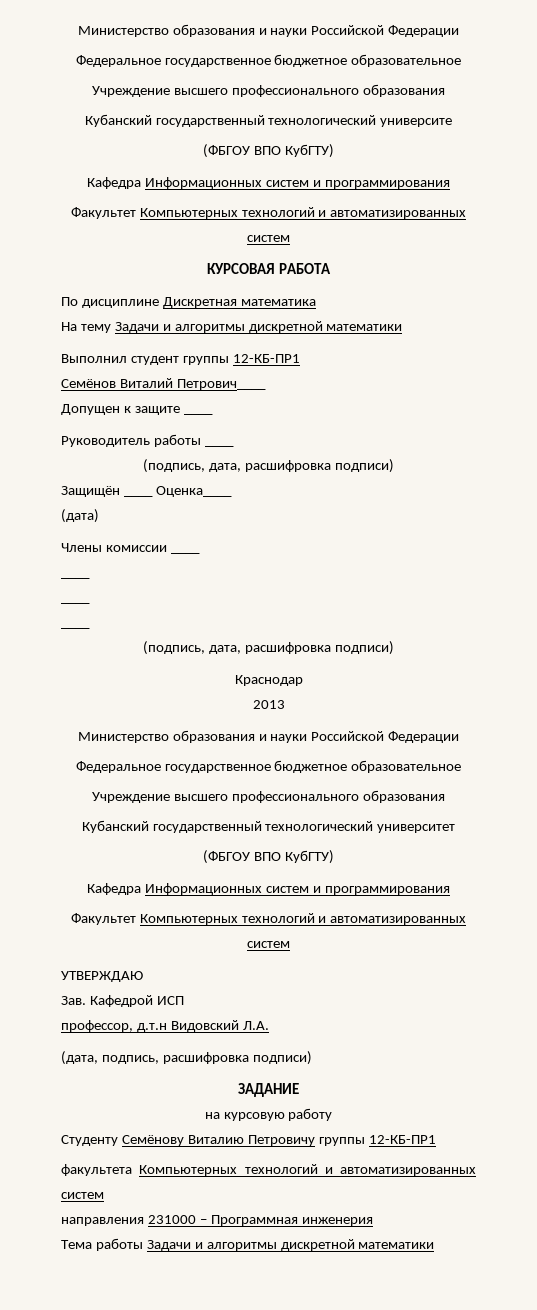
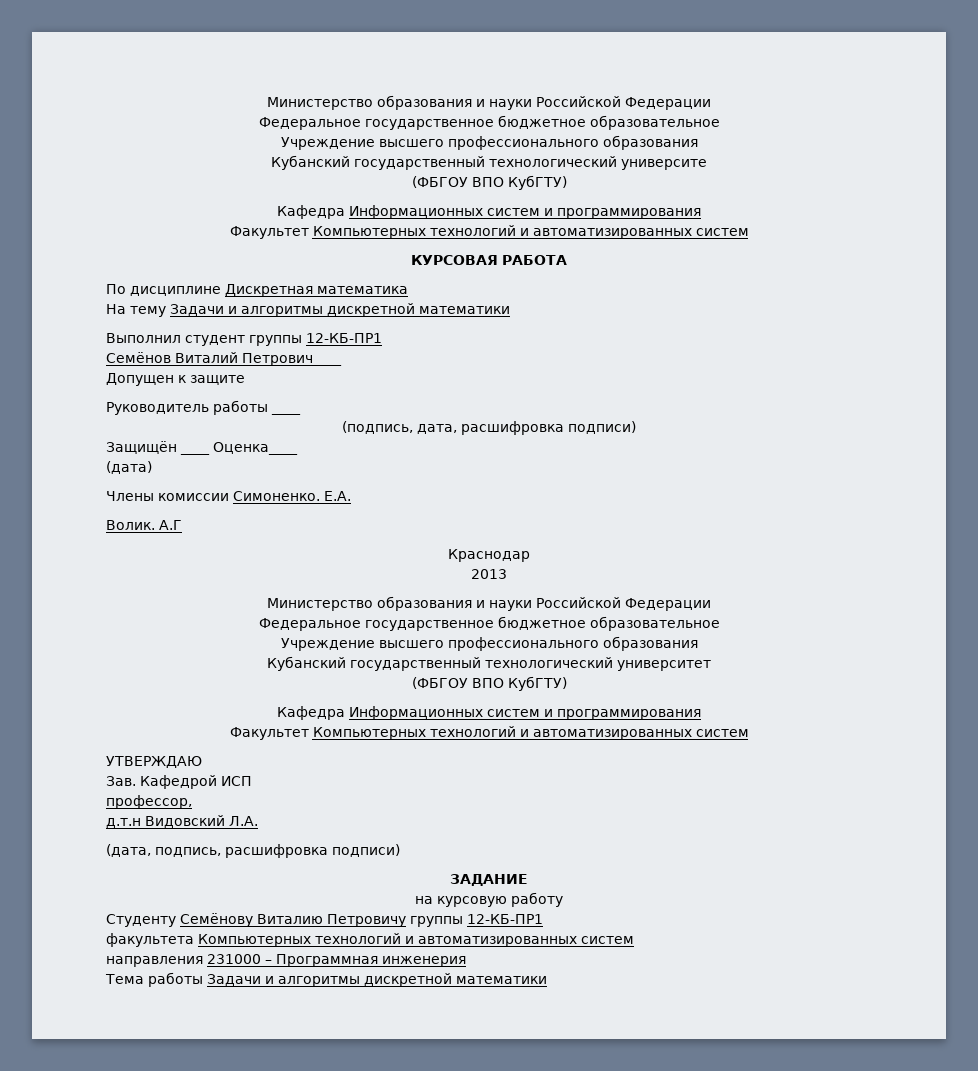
[183,413,213,415] ____ -> (245, 380) none
[170,552,200,554] [61,577,90,579] [61,602,90,604] [61,627,90,629] [143,641,394,655] ____ // ____ // ____ // ____ // (подпись, дата, расшифровка подписи) -> [233,491,351,501] [106,520,182,530] Симоненко. Е.А. // Волик. А.Г
(133, 1026) none -> (192, 802) //

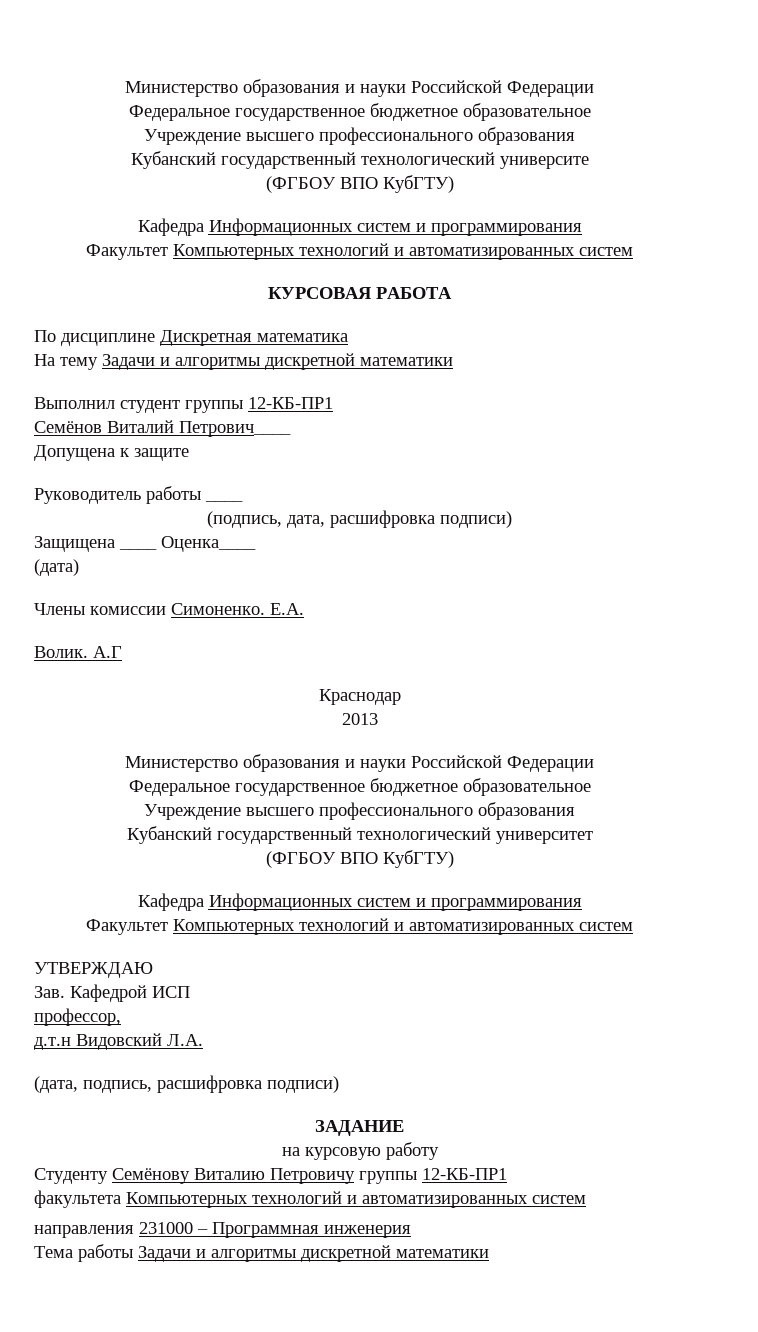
[411,176,468,188] (ФБГОУ -> [265,176,336,193] (ФГБОУ
[106,373,174,386] Допущен -> [34,445,115,461] Допущена
[106,441,177,454] Защищён -> [34,536,115,552] Защищена
[411,677,468,689] (ФБГОУ -> [265,851,336,868] (ФГБОУ

